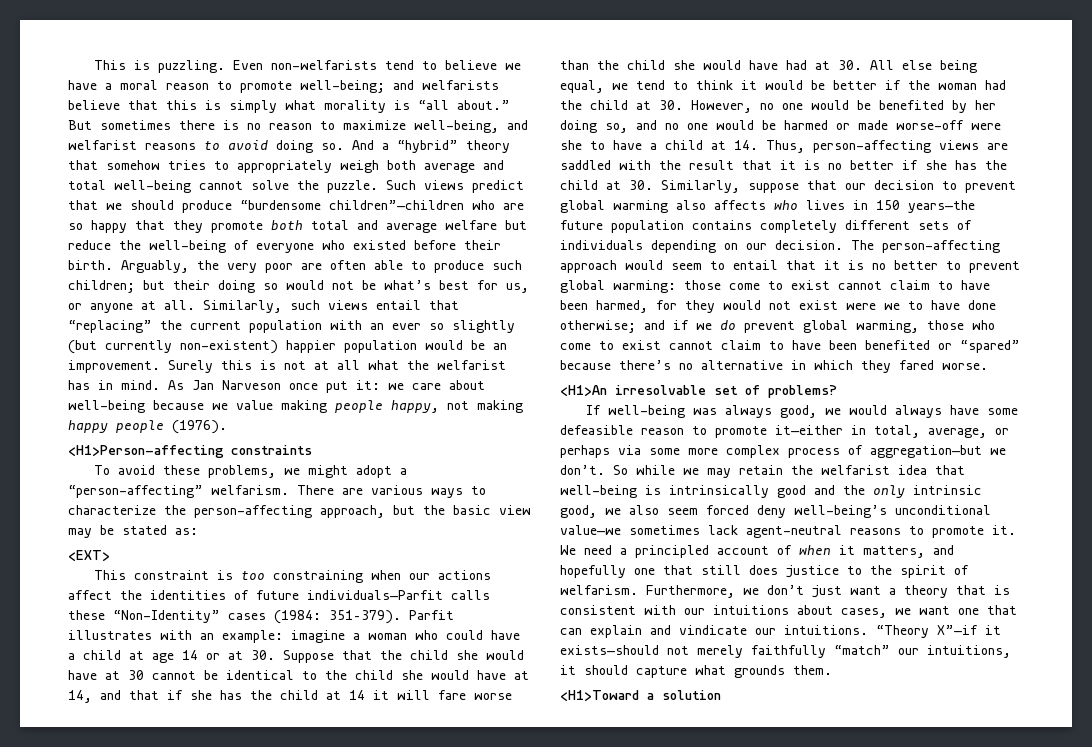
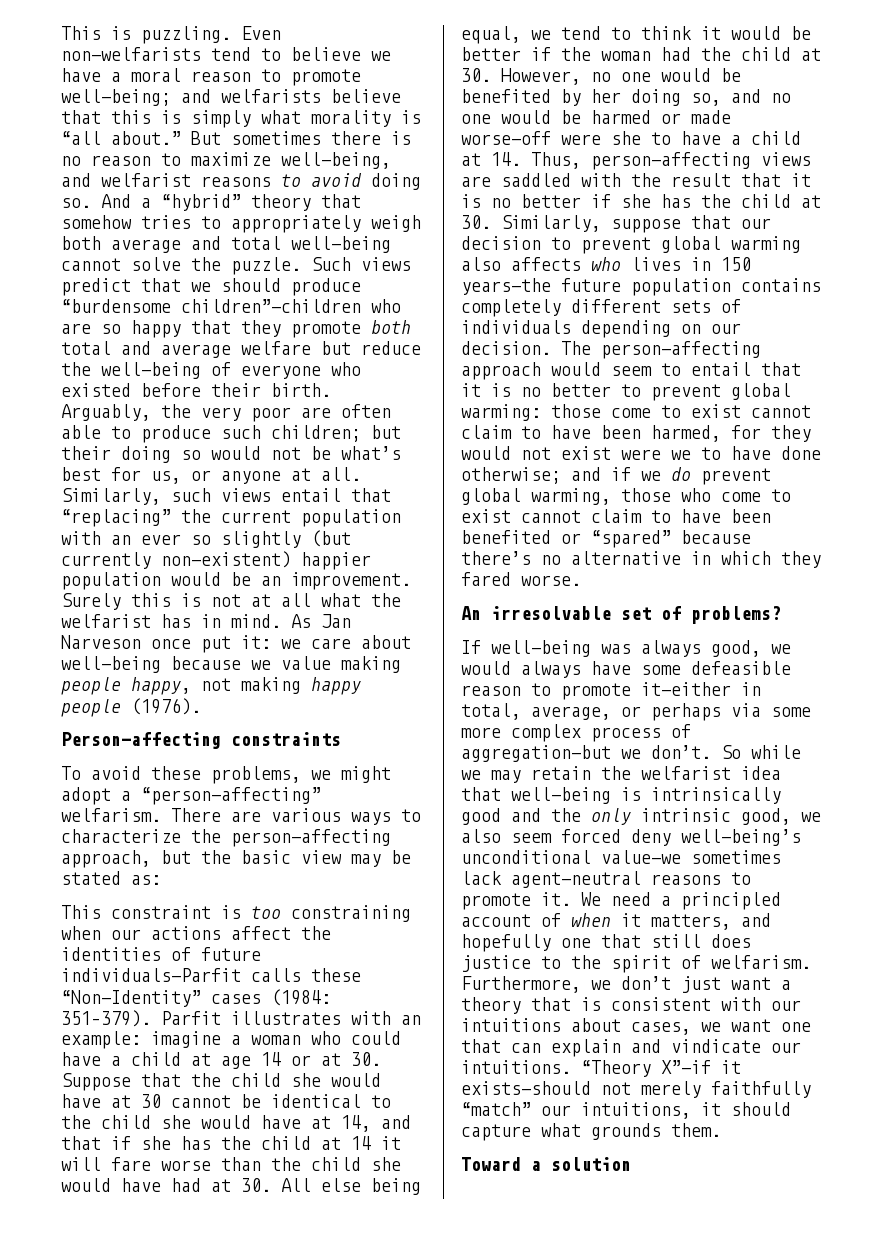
[68,445,224,458] <H1>Person-affecting -> [61,732,221,749] Person-affecting
[68,550,110,562] // <EXT> -> (161, 880) none
[560,385,607,397] <H1>An -> [461,606,481,620] An
[560,690,639,702] <H1>Toward -> [461,1157,521,1171] Toward

